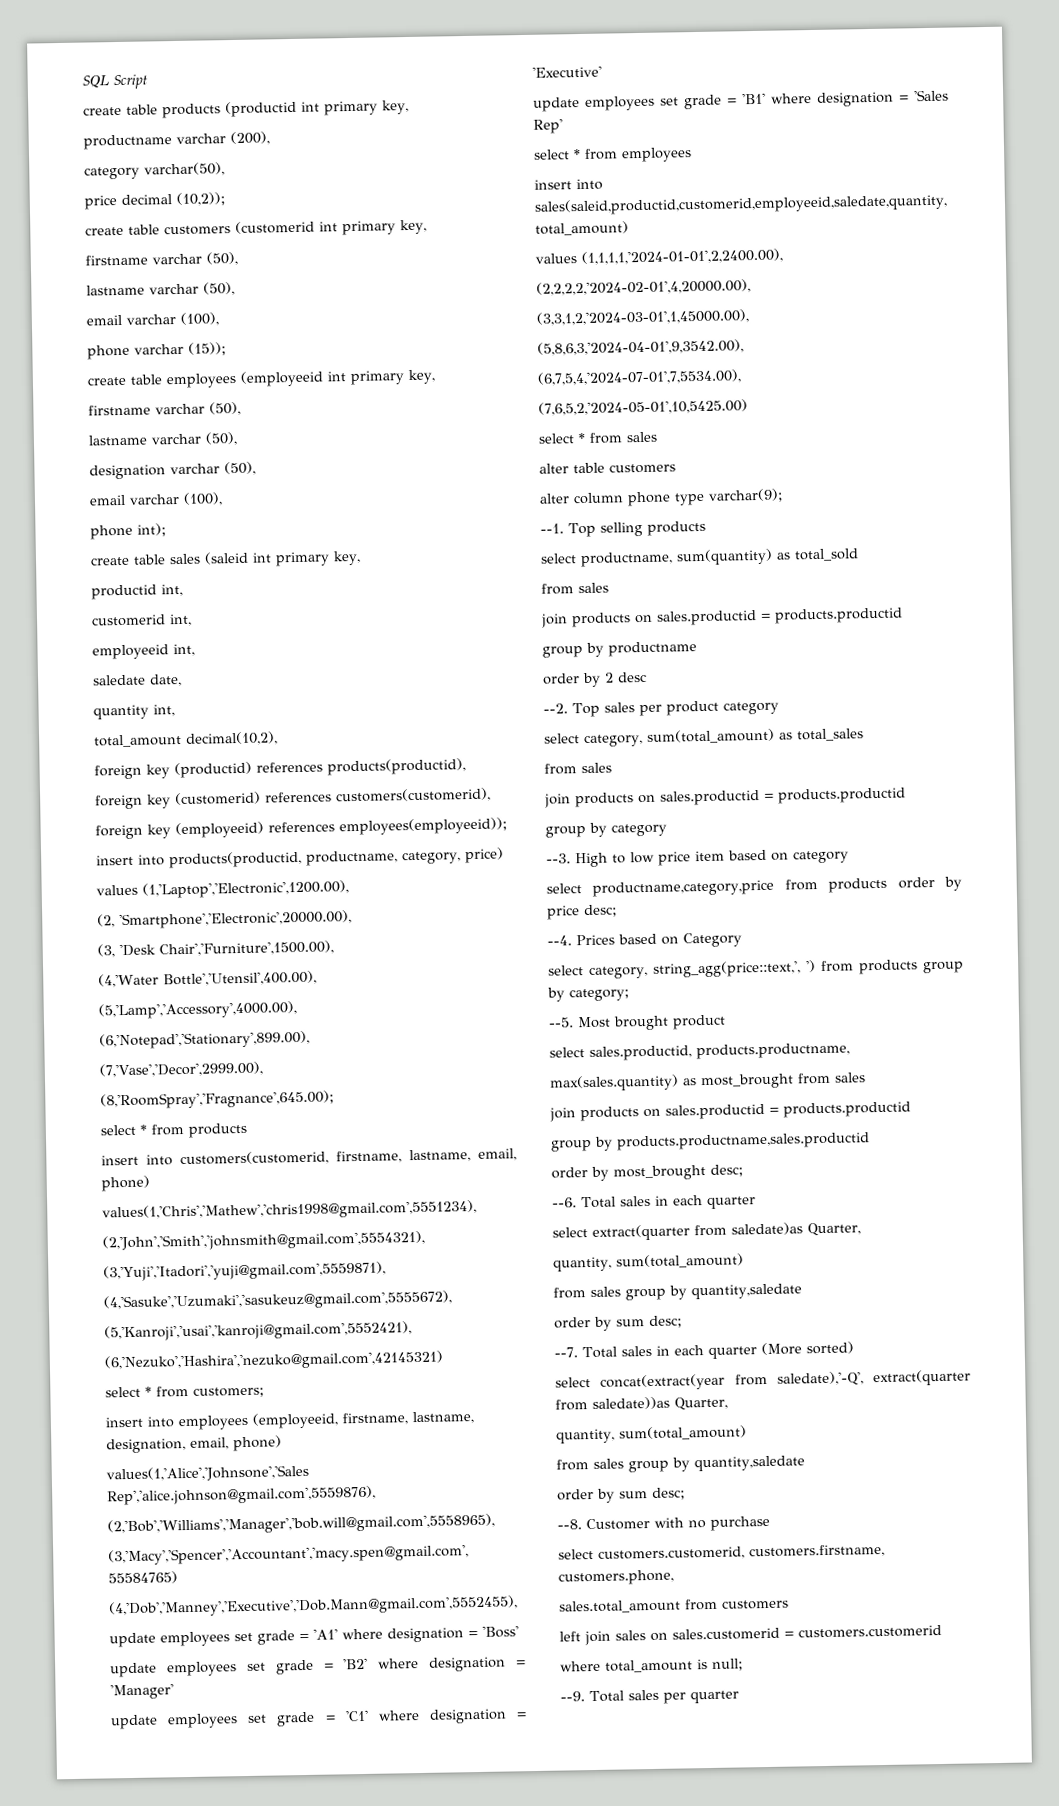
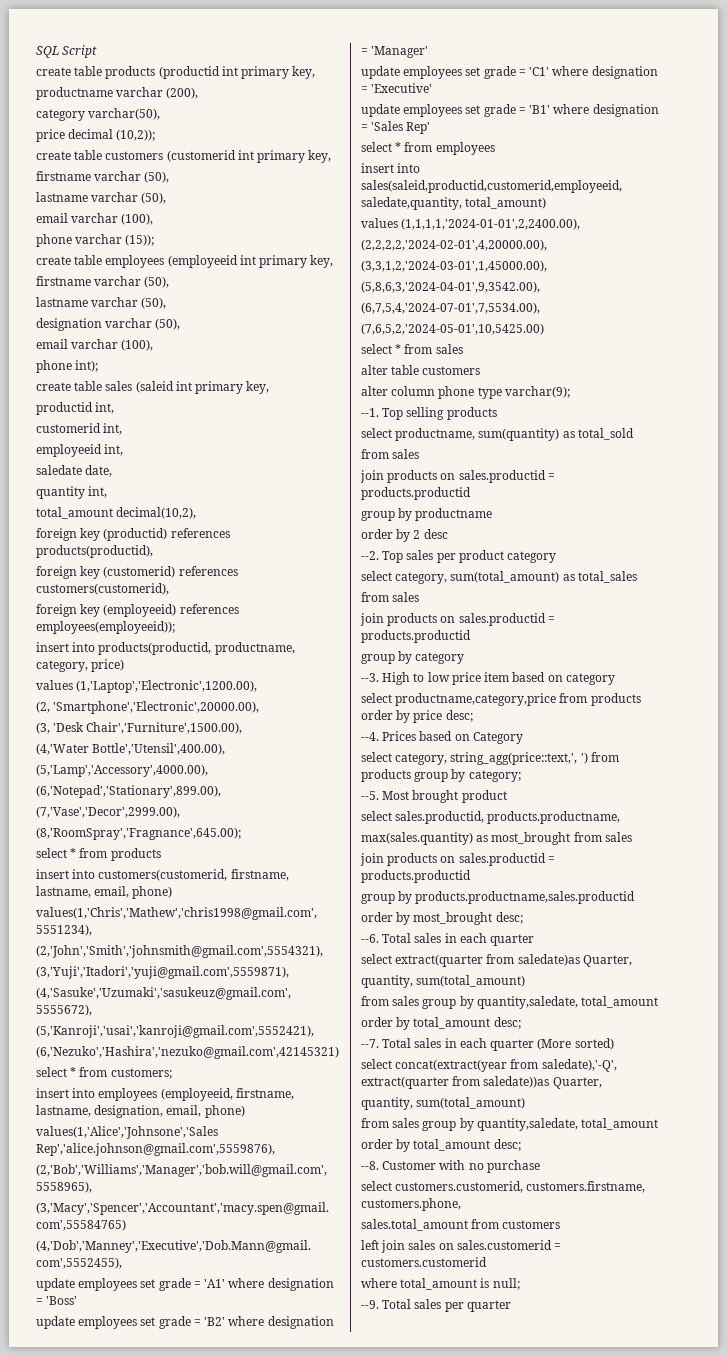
[691,1283,802,1300] [554,1316,645,1331] quantity,saledate // order by sum -> [476,996,659,1009] [361,1017,491,1030] quantity,saledate, total_amount // order by total_amount
[694,1455,805,1472] [557,1488,648,1503] quantity,saledate // order by sum -> [476,1118,659,1131] [361,1139,491,1152] quantity,saledate, total_amount // order by total_amount

